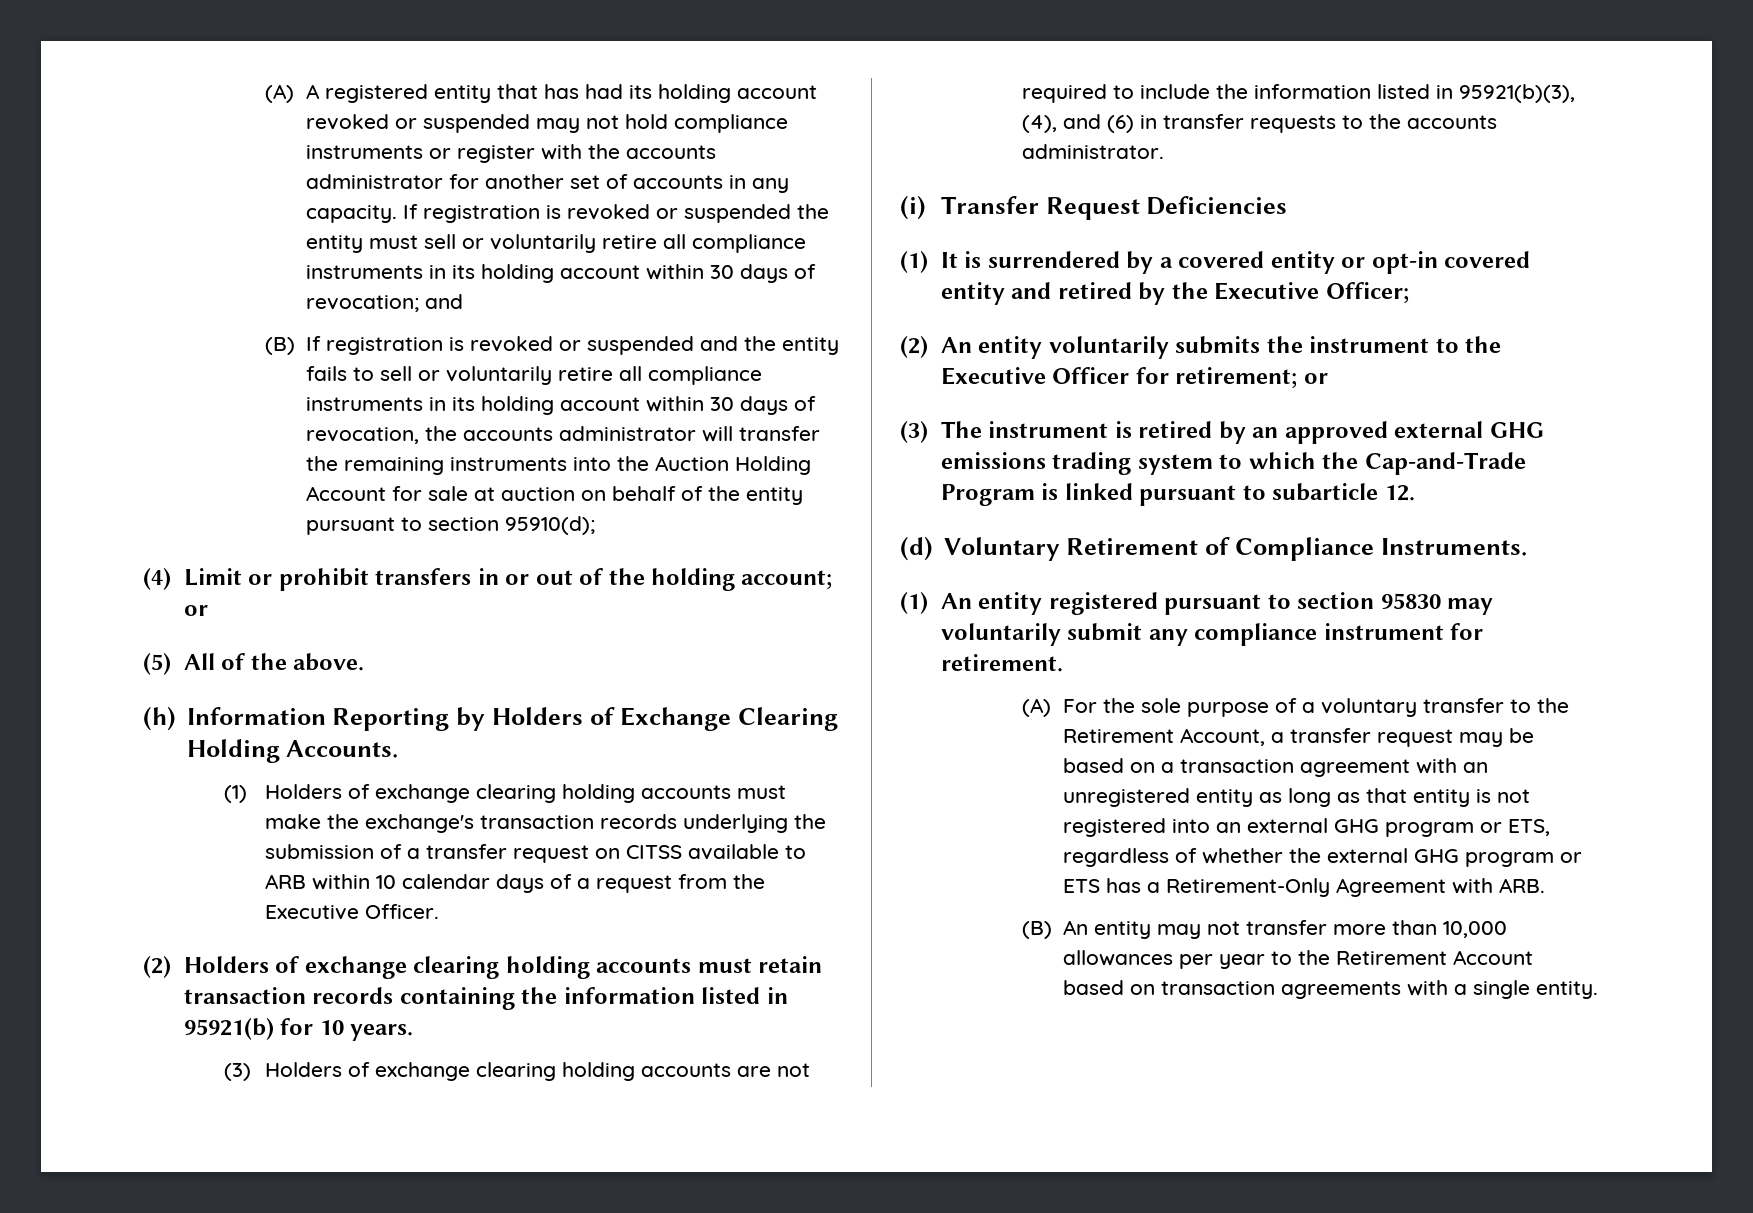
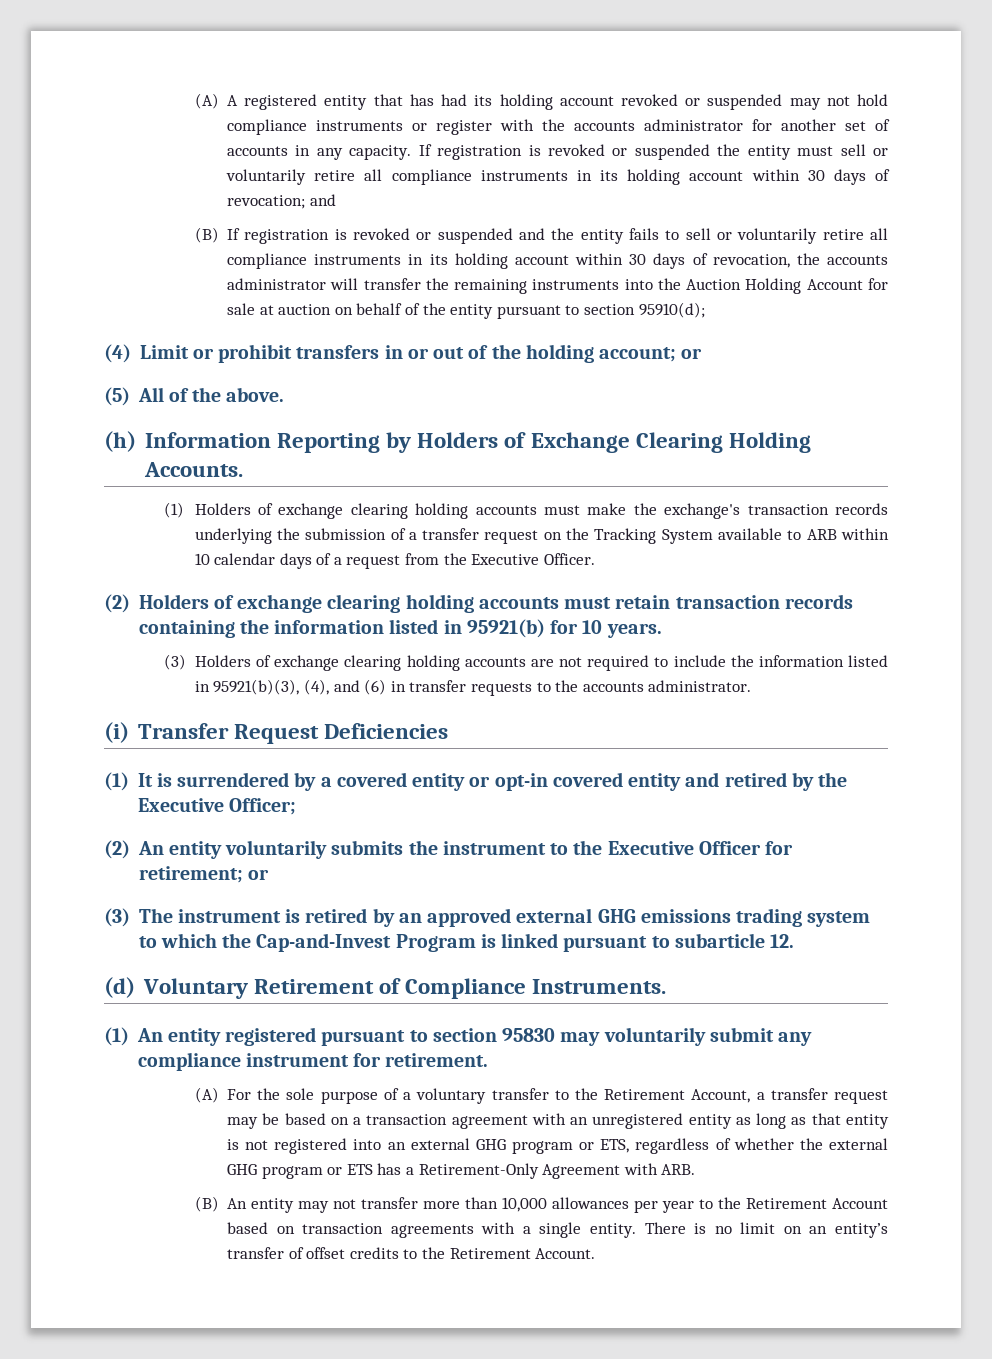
[625,845,682,859] CITSS -> [566,528,713,544] the Tracking System
[1364,452,1526,475] Cap-and-Trade -> [256,933,392,952] Cap-and-Invest
(1598, 990) none -> [644,1222,889,1238] [227,1247,596,1259] There is no limit on an entity’s transfer of offset credits to the Retirement Account.

